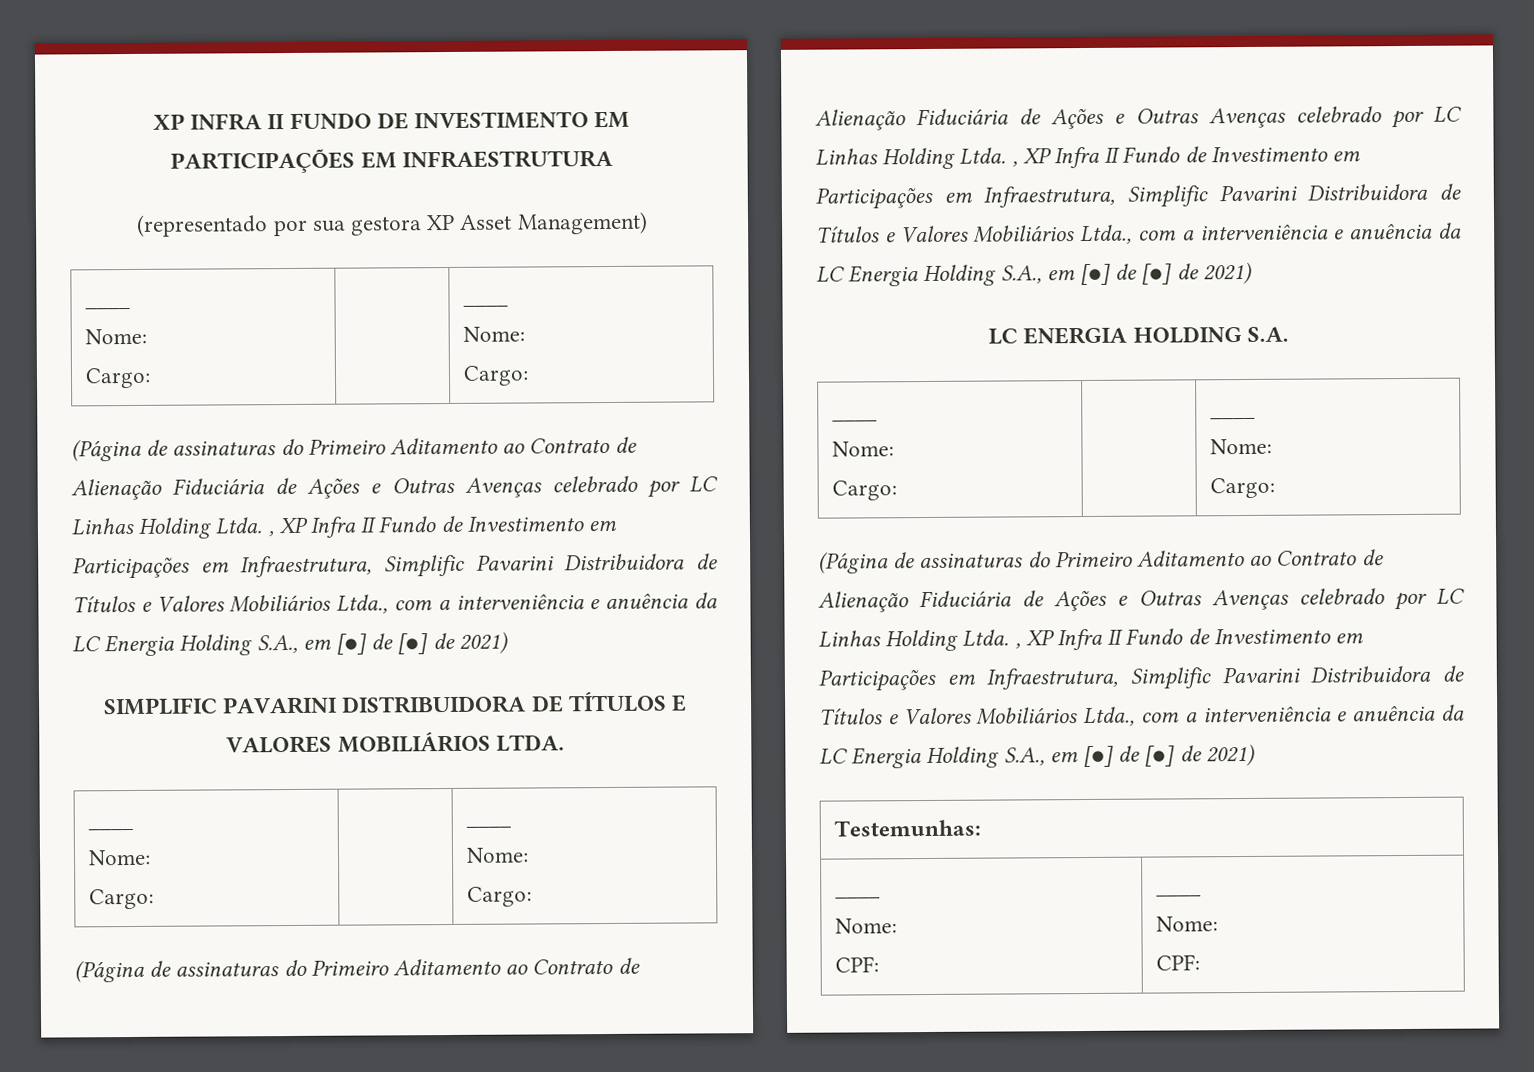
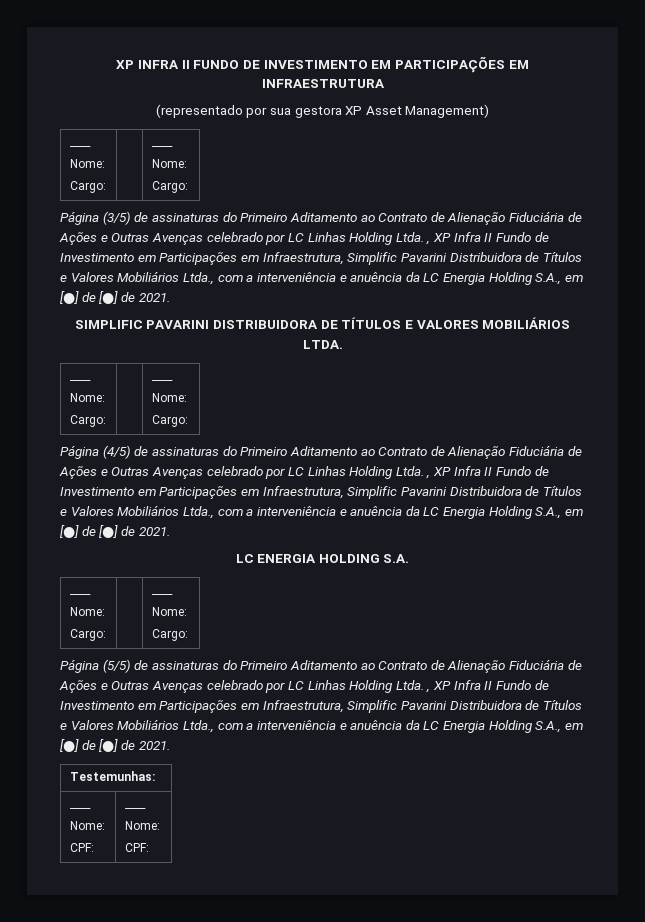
[71,438,142,462] (Página -> [60,211,131,225] Página (3/5)
[458,631,508,654] 2021) -> [138,293,170,302] 2021.
[74,959,145,983] (Página -> [60,445,131,459] Página (4/5)
[1202,261,1252,285] 2021) -> [138,527,170,536] 2021.
[818,551,889,574] (Página -> [60,659,131,673] Página (5/5)
[1205,743,1255,767] 2021) -> [138,741,170,750] 2021.

